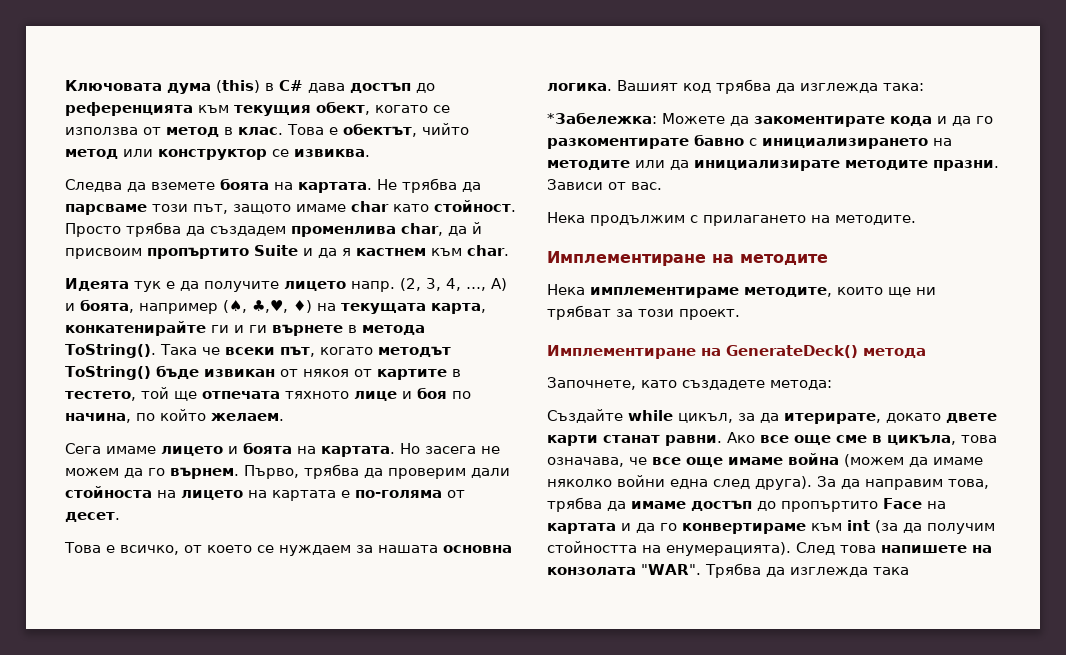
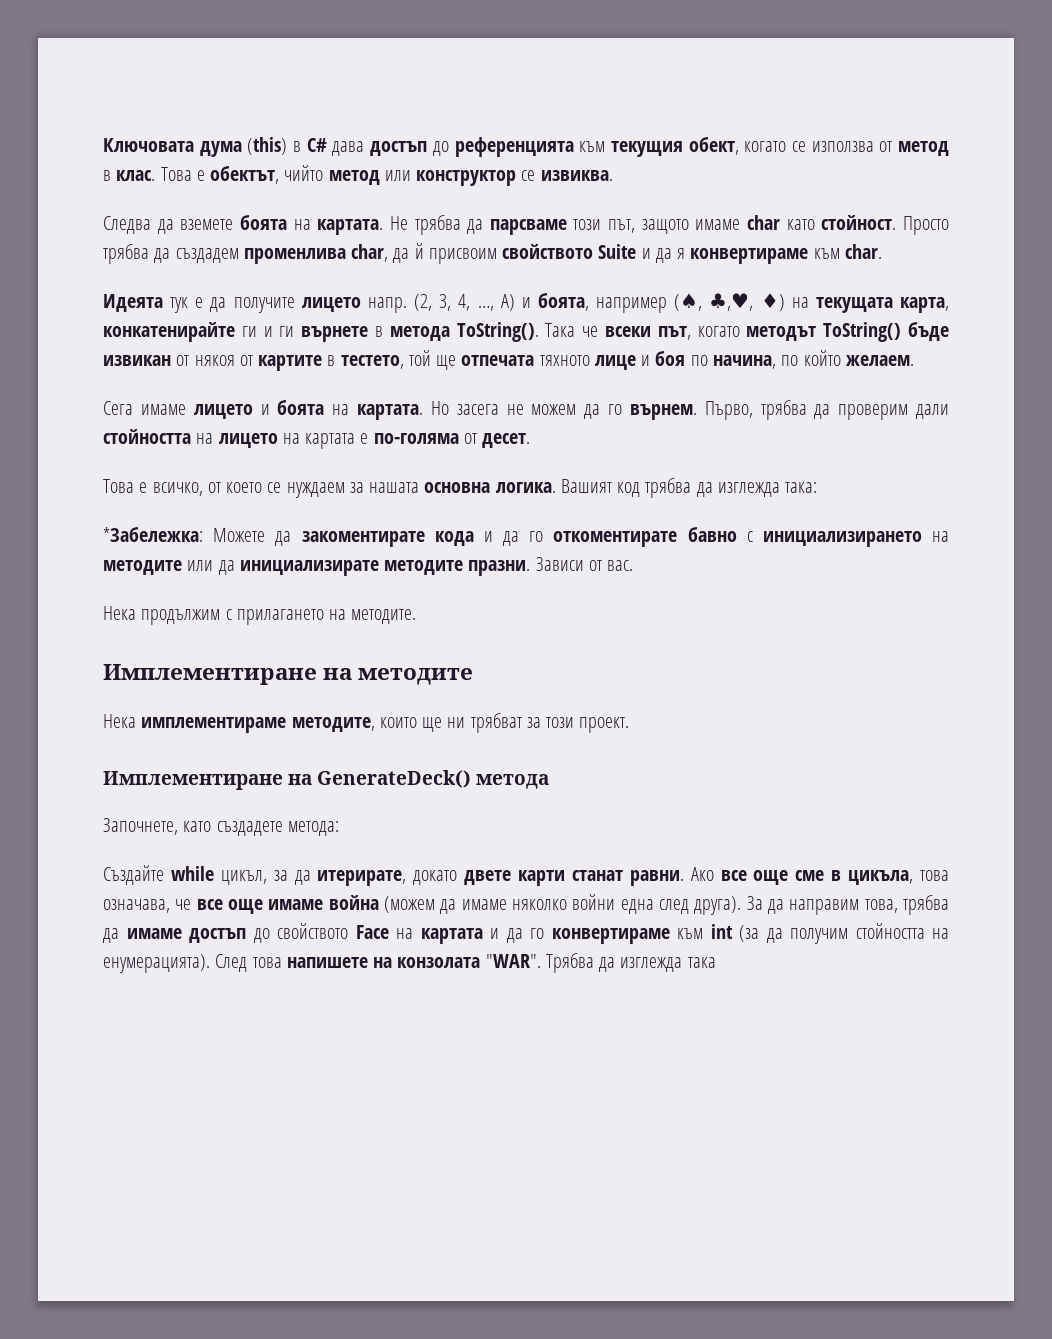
[147,247,249,259] пропъртито -> [502,244,594,259] свойството
[356,248,426,256] кастнем -> [690,248,809,264] конвертираме
[65,486,152,498] стойноста -> [103,429,191,444] стойността
[547,138,689,149] разкоментирате -> [553,531,678,547] откоментирате
[781,501,878,512] пропъртито -> [277,923,348,939] свойството

